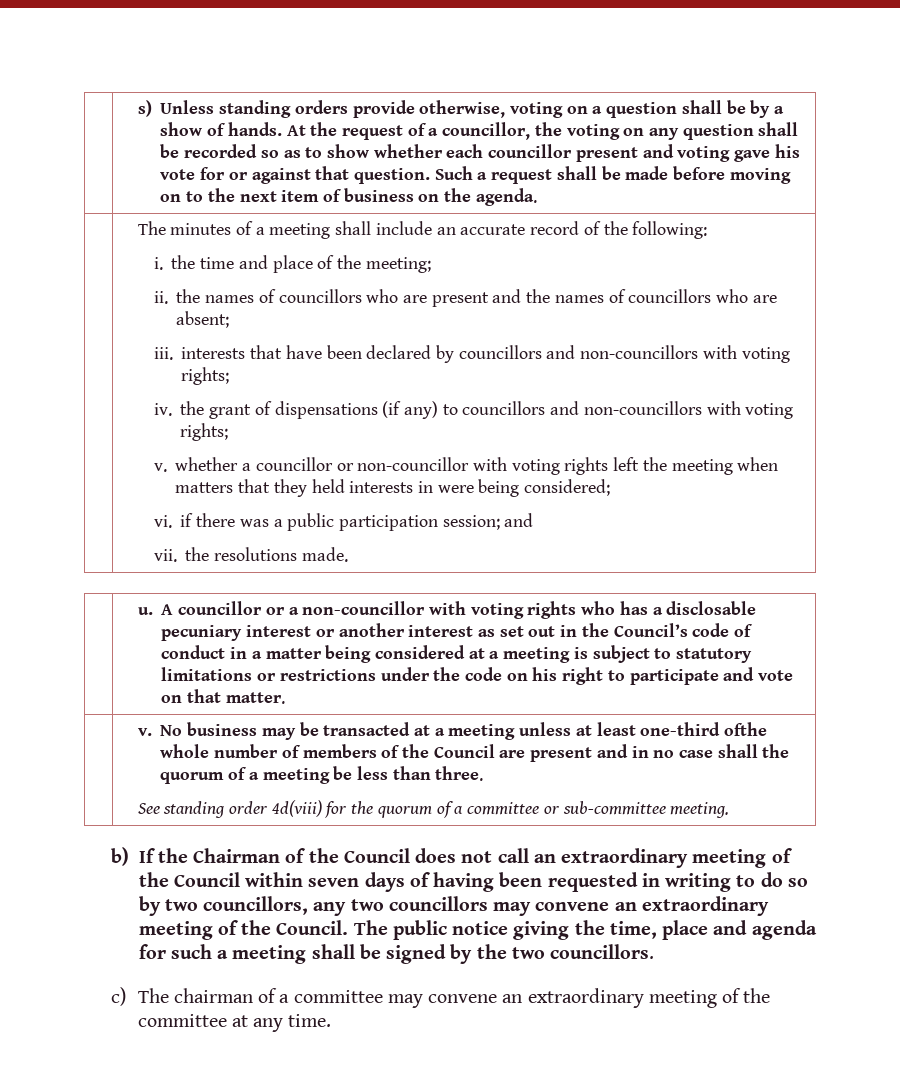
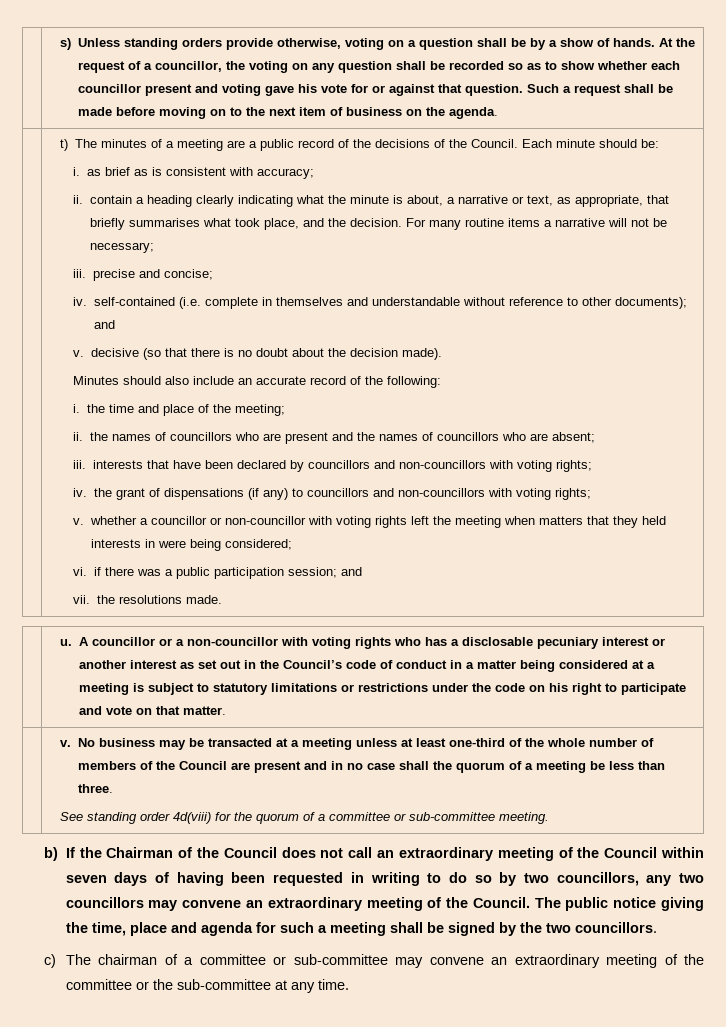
(537, 197) none -> [60,139,69,151] t)
[335,221,372,235] shall -> [226,139,659,151] [73,167,314,179] [73,195,669,207] [89,218,667,230] [89,242,154,253] [73,269,213,281] [73,297,687,309] [93,320,115,329] [73,348,442,360] [73,376,190,385] are a public record of the decisions of the Council. Each minute should be: // i. as brief as is consistent with accuracy; // ii. contain a heading clearly indicating what the minute is about, a narrative or text, as appropriate, that briefly summarises what took place, and the decision. For many routine items a narrative will not be necessary; // iii. precise and concise; // iv. self-contained (i.e. complete in themselves and understandable without reference to other documents); and // v. decisive (so that there is no doubt about the decision made). // Minutes should also
[724,722,768,736] ofthe -> [508,738,544,747] of the
(383, 996) none -> [273,954,388,965] or sub-committee
(227, 1020) none -> [135,979,271,990] or the sub-committee

